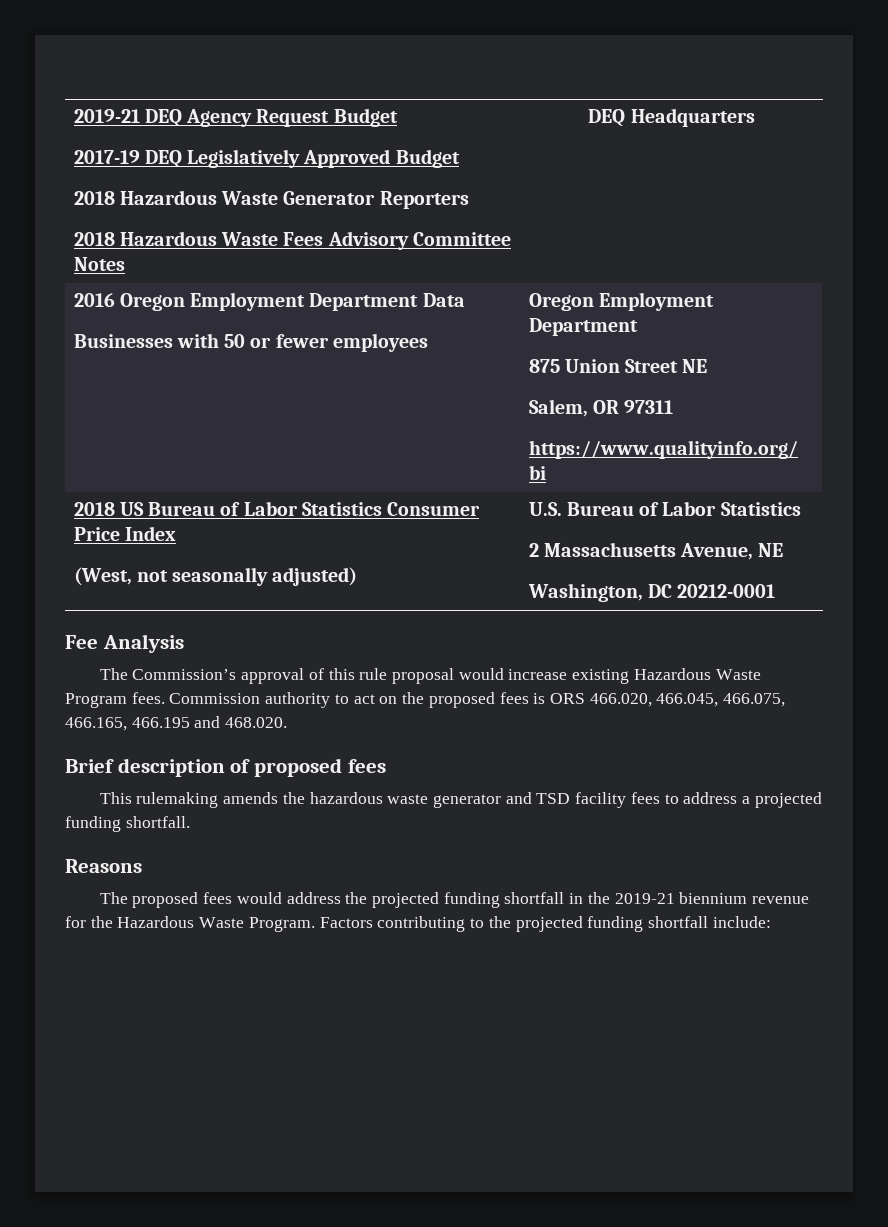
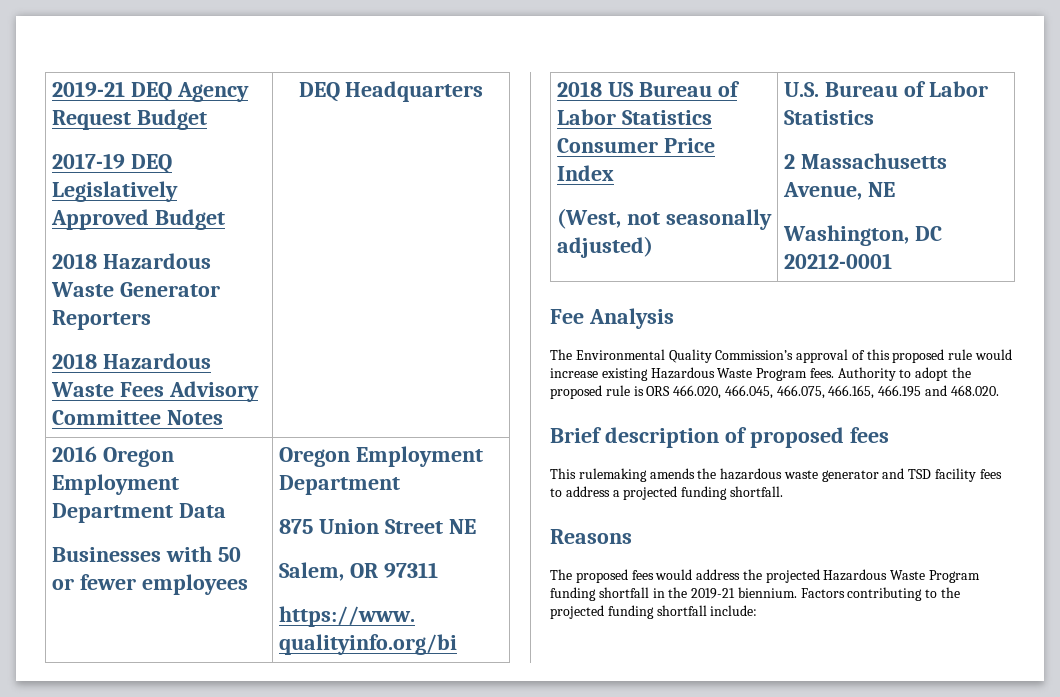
(128, 674) none -> [575,349,712,363] Environmental Quality
[359,668,454,684] rule proposal -> [892,349,973,363] proposed rule
[169,692,398,708] Commission authority to act on -> [837,367,949,381] Authority to adopt
[499,692,529,704] fees -> [605,385,630,396] rule
(439, 900) none -> [823,569,981,583] Hazardous Waste Program
[679,892,810,904] [65,916,315,932] biennium revenue for the Hazardous Waste Program. -> [737,587,797,598] biennium.

